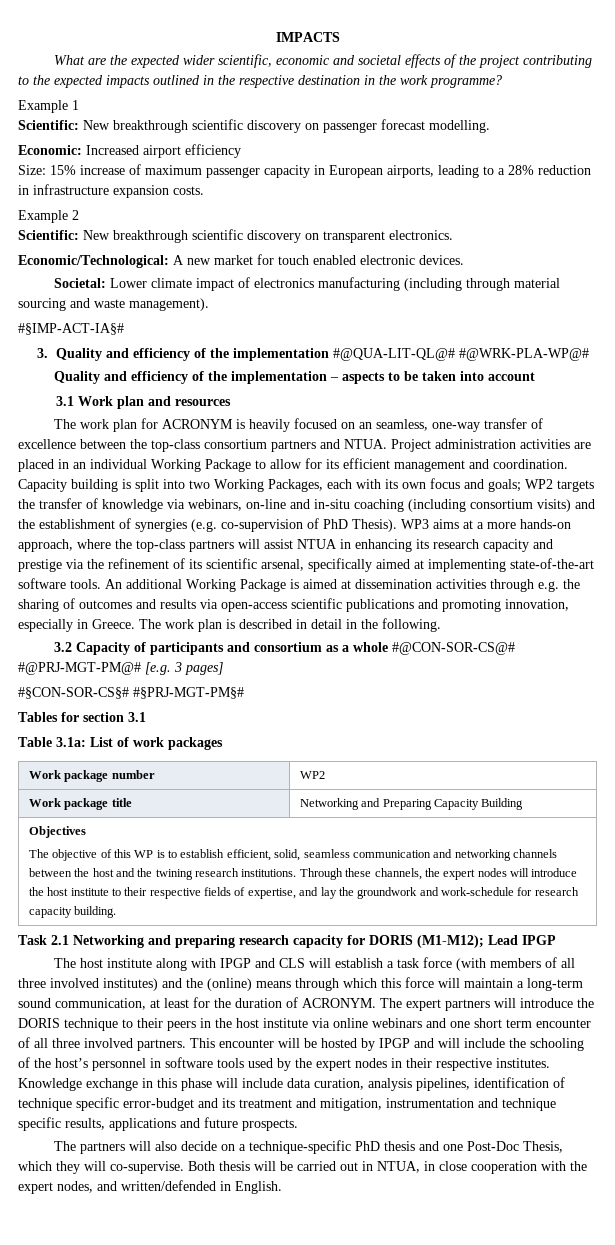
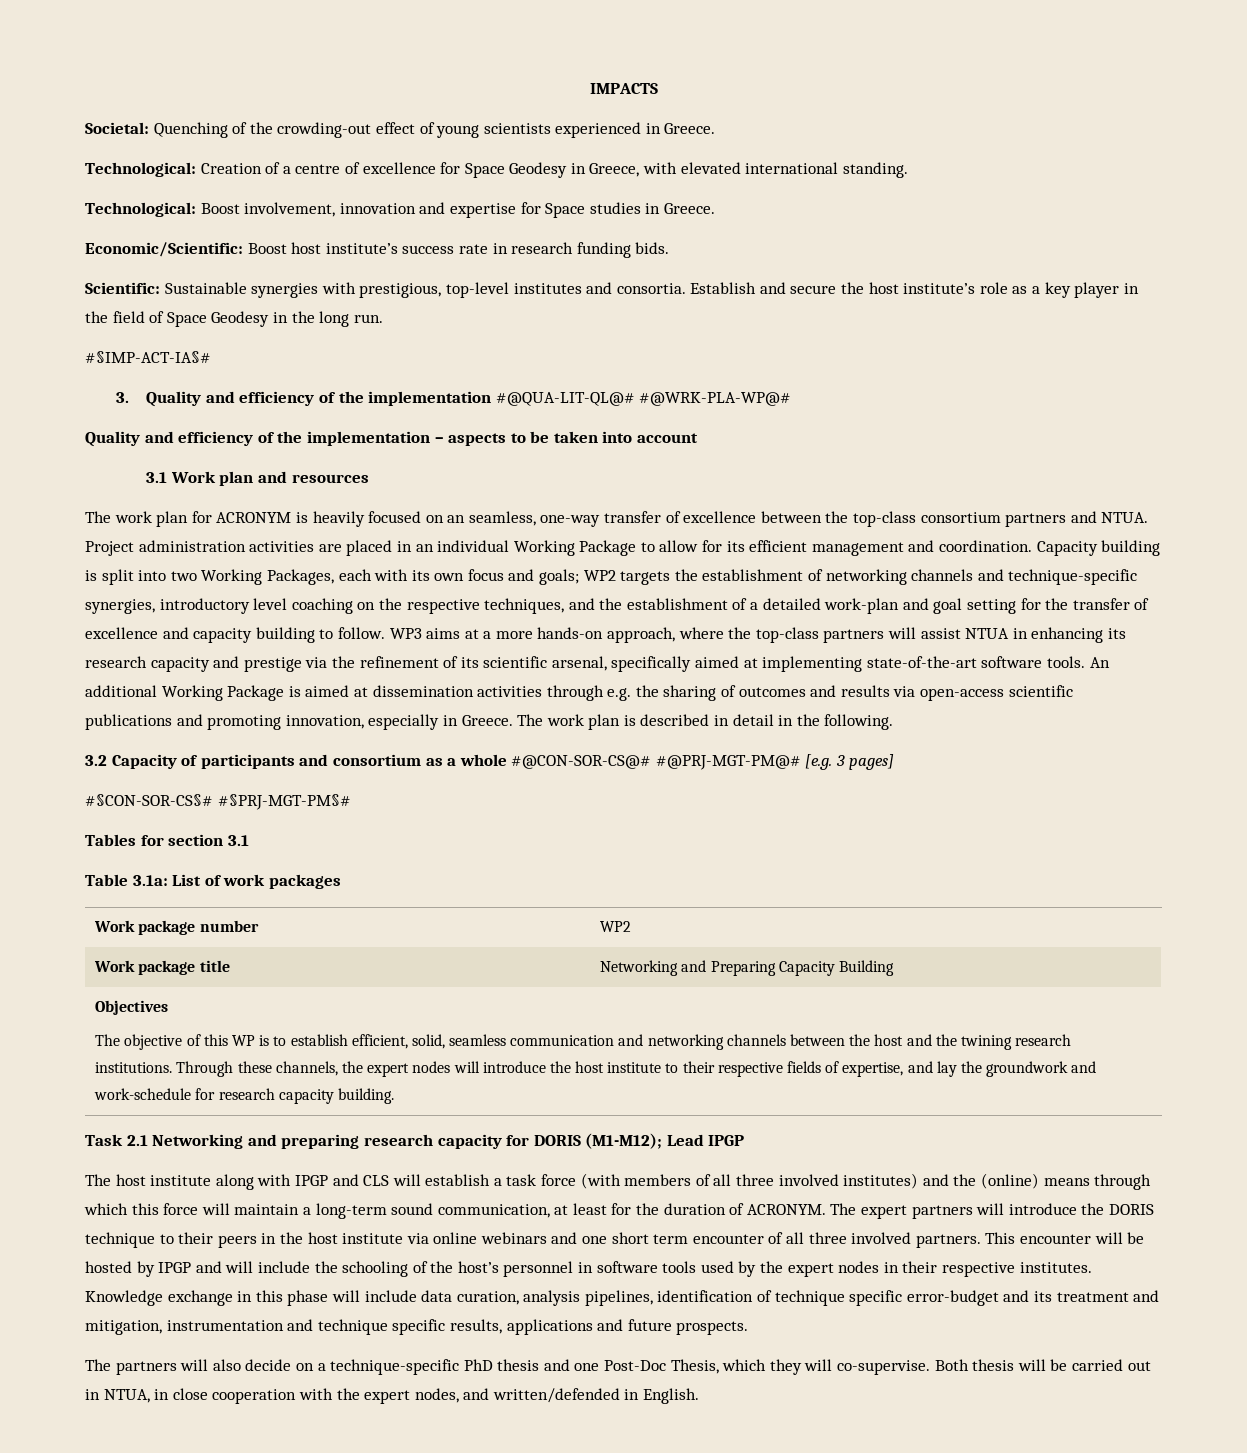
[53,54,592,68] [18,75,502,88] [18,100,79,113] [18,119,490,133] [18,144,241,158] [18,164,591,178] [18,184,204,198] [18,210,79,223] [18,229,453,243] [18,254,464,268] [53,277,560,291] [18,298,209,311] What are the expected wider scientific, economic and societal effects of the project contributing to the expected impacts outlined in the respective destination in the work programme? // Example 1 // Scientific: New breakthrough scientific discovery on passenger forecast modelling. // Economic: Increased airport efficiency // Size: 15% increase of maximum passenger capacity in European airports, leading to a 28% reduction in infrastructure expansion costs. // Example 2 // Scientific: New breakthrough scientific discovery on transparent electronics. // Economic/Technological: A new market for touch enabled electronic devices. // Societal: Lower climate impact of electronics manufacturing (including through material sourcing and waste management). -> [85,122,716,138] [85,162,908,178] [85,202,715,218] [85,242,670,258] [85,282,1139,298] [85,311,383,327] Societal: Quenching of the crowding-out effect of young scientists experienced in Greece. // Technological: Creation of a centre of excellence for Space Geodesy in Greece, with elevated international standing. // Technological: Boost involvement, innovation and expertise for Space studies in Greece. // Economic/Scientific: Boost host institute’s success rate in research funding bids. // Scientific: Sustainable synergies with prestigious, top-level institutes and consortia. Establish and secure the host institute’s role as a key player in the field of Space Geodesy in the long run.
[39,498,595,512] [18,518,397,532] transfer of knowledge via webinars, on-line and in-situ coaching (including consortium visits) and the establishment of synergies (e.g. co-supervision of PhD Thesis). -> [702,569,1138,585] [85,598,1150,614] [85,627,385,643] establishment of networking channels and technique-specific synergies, introductory level coaching on the respective techniques, and the establishment of a detailed work-plan and goal setting for the transfer of excellence and capacity building to follow.

